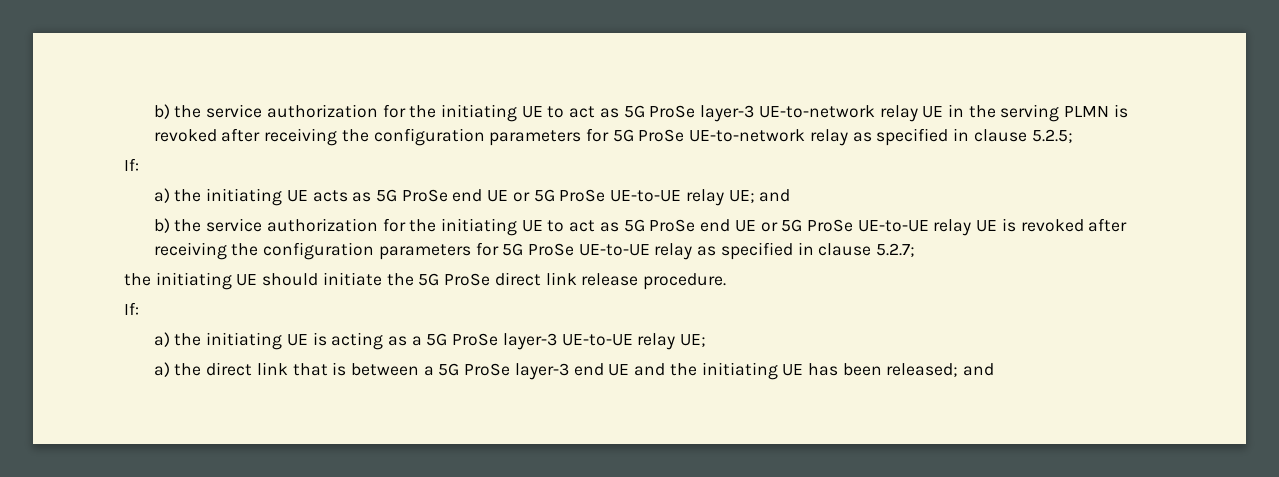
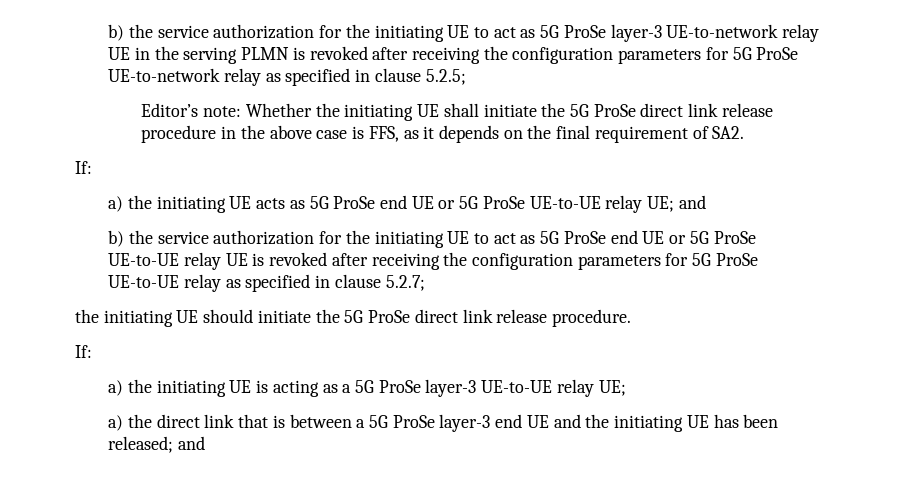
(1073, 136) none -> [141,103,773,121] [141,125,745,143] // Editor’s note: Whether the initiating UE shall initiate the 5G ProSe direct link release procedure in the above case is FFS, as it depends on the final requirement of SA2.

